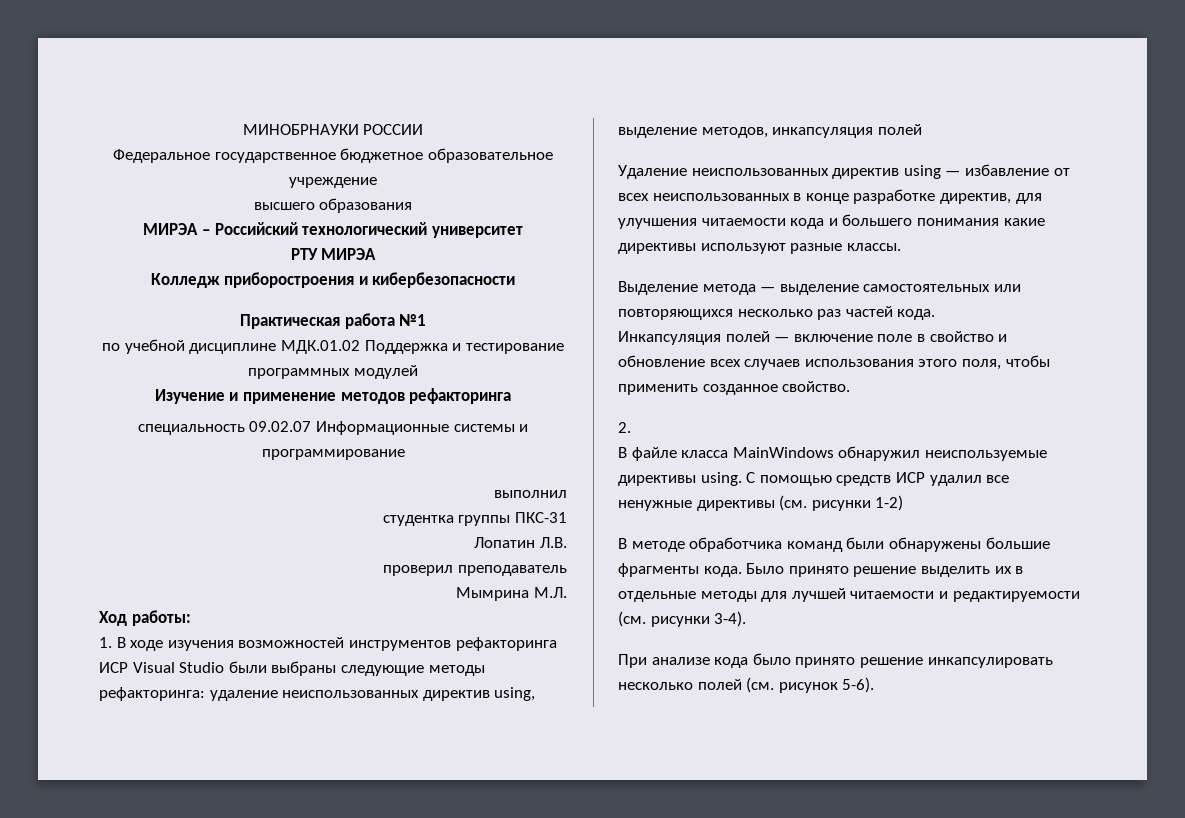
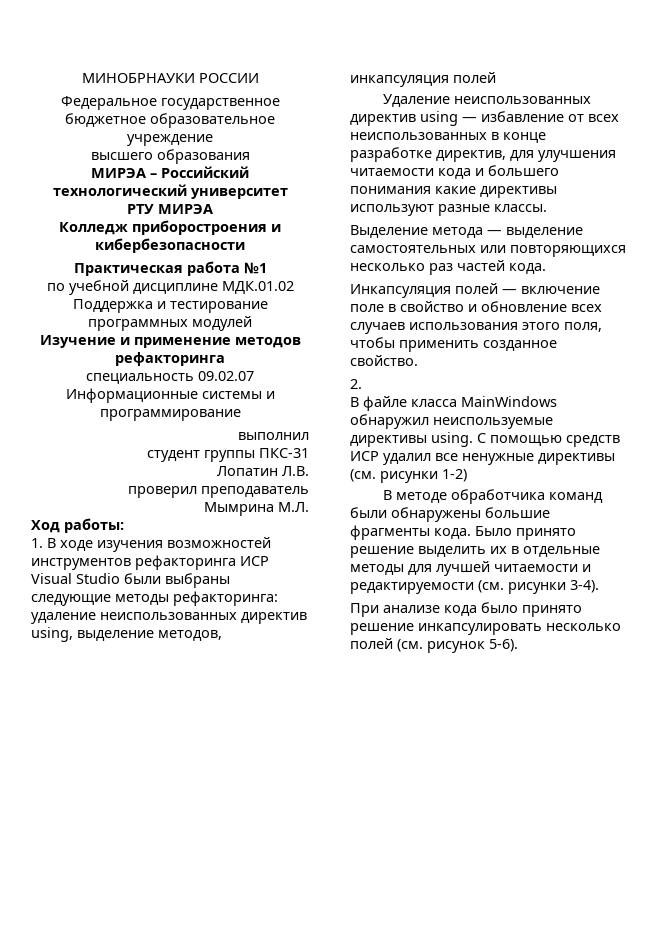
[382,515,454,526] студентка -> [147,450,200,462] студент

